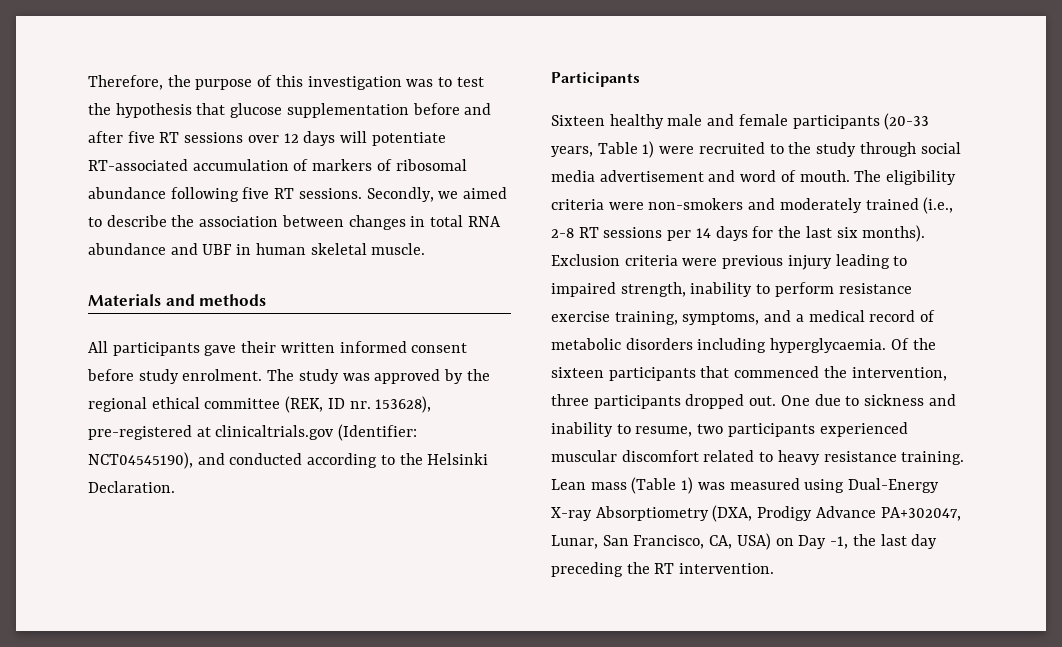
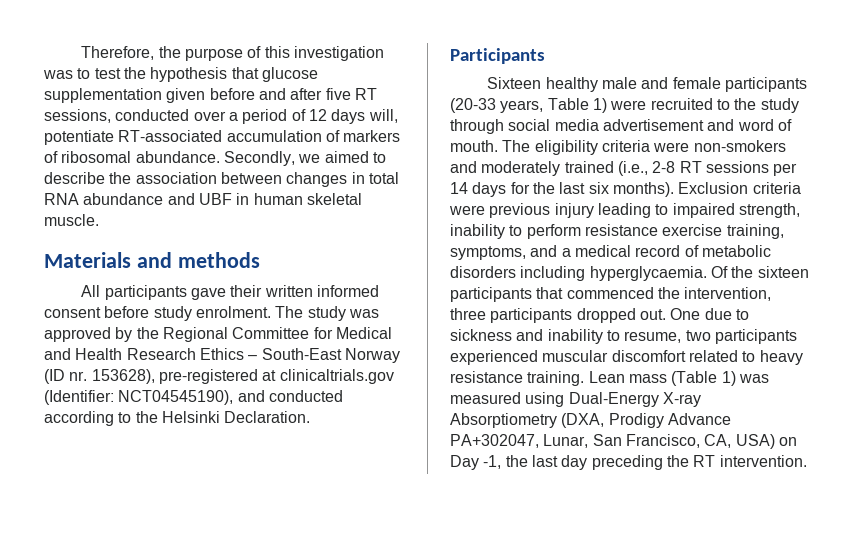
(409, 110) none -> [166,88,206,103] given
[184,132,279,143] sessions over -> [44,109,306,124] sessions, conducted over a period of
[340,131,368,143] will -> [368,109,398,123] will,
[88,187,362,202] abundance following five RT sessions. -> [135,151,220,163] abundance.
[88,396,345,413] regional ethical committee (REK, ID -> [162,327,392,342] [44,348,400,363] [44,369,65,384] Regional Committee for Medical and Health Research Ethics – South-East Norway (ID

